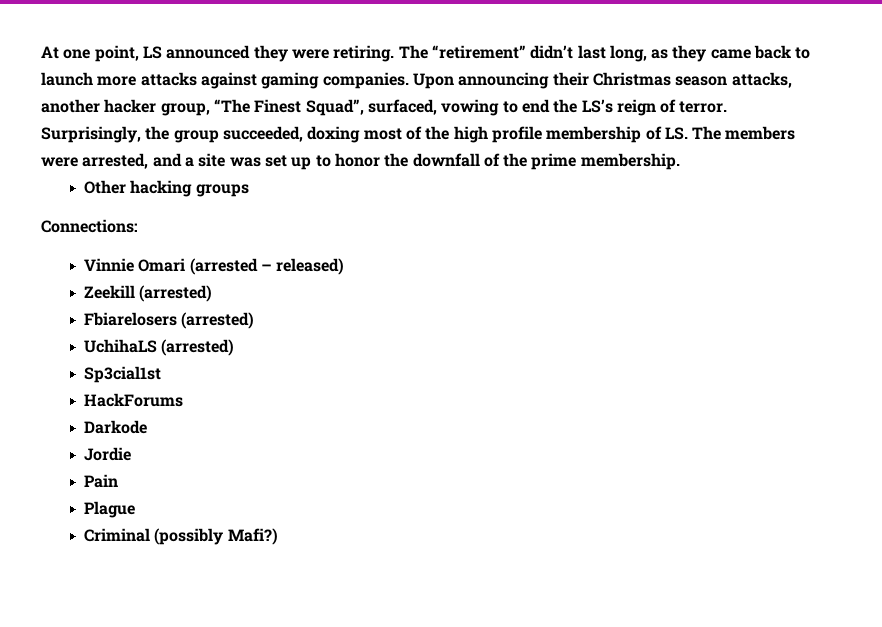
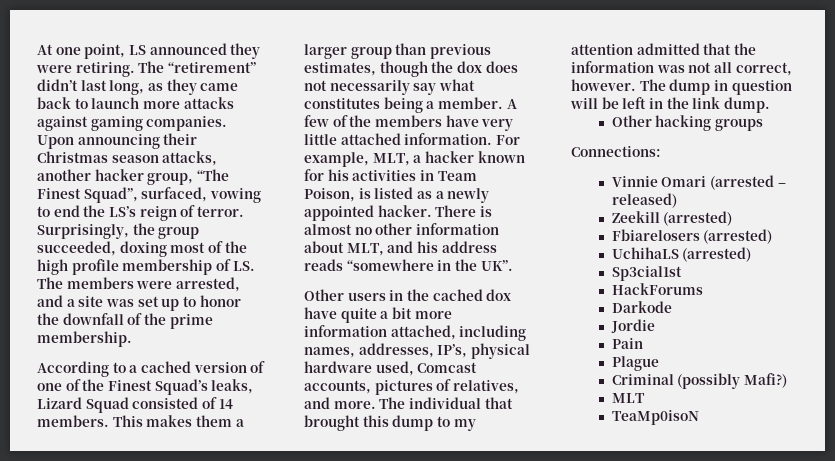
(680, 161) none -> [37,361,266,377] [37,379,254,395] [37,397,233,413] [37,415,244,427] [304,43,491,59] [304,61,518,77] [304,79,475,95] [304,97,517,113] [304,115,514,131] [304,133,520,145] [304,151,525,167] [304,169,477,181] [304,187,490,203] [304,205,492,221] [304,223,499,235] [304,241,497,256] [304,259,513,271] [304,289,512,301] [304,307,452,323] [304,325,527,341] [304,343,530,359] [304,361,478,376] [304,379,519,395] [304,397,513,409] [304,415,476,431] [571,43,756,55] [571,61,792,76] [571,79,792,95] [570,97,770,113] // According to a cached version of one of the Finest Squad’s leaks, Lizard Squad consisted of 14 members. This makes them a larger group than previous estimates, though the dox does not necessarily say what constitutes being a member. A few of the members have very little attached information. For example, MLT, a hacker known for his activities in Team Poison, is listed as a newly appointed hacker. There is almost no other information about MLT, and his address reads “somewhere in the UK”. // Other users in the cached dox have quite a bit more information attached, including names, addresses, IP’s, physical hardware used, Comcast accounts, pictures of relatives, and more. The individual that brought this dump to my attention admitted that the information was not all correct, however. The dump in question will be left in the link dump.
(278, 536) none -> [611,393,645,403] [611,410,699,425] // MLT // TeaMp0isoN

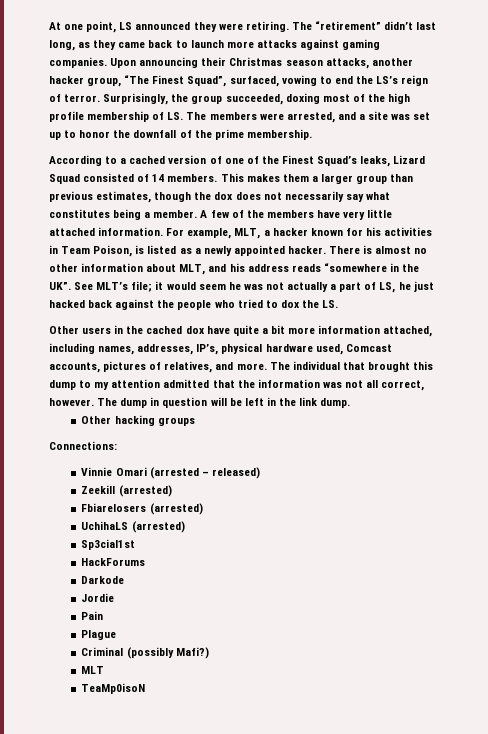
(513, 265) none -> [74,281,434,293] [49,299,339,310] See MLT’s file; it would seem he was not actually a part of LS, he just hacked back against the people who tried to dox the LS.

